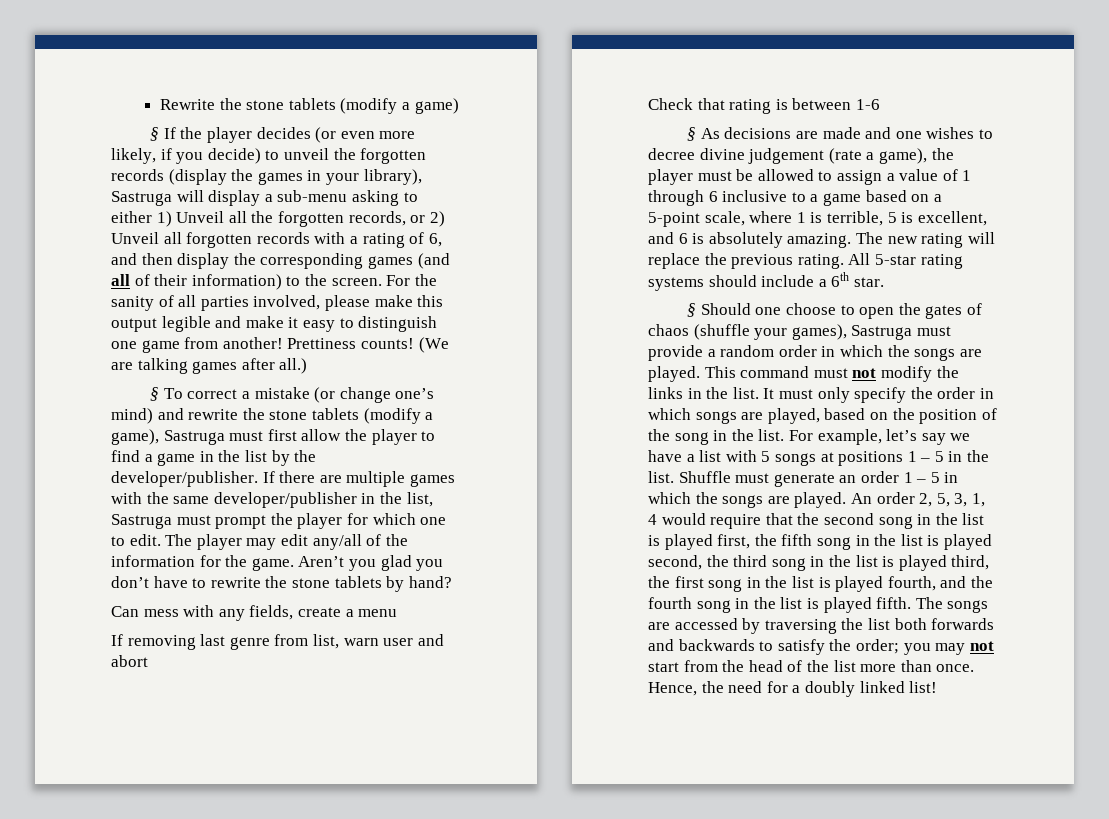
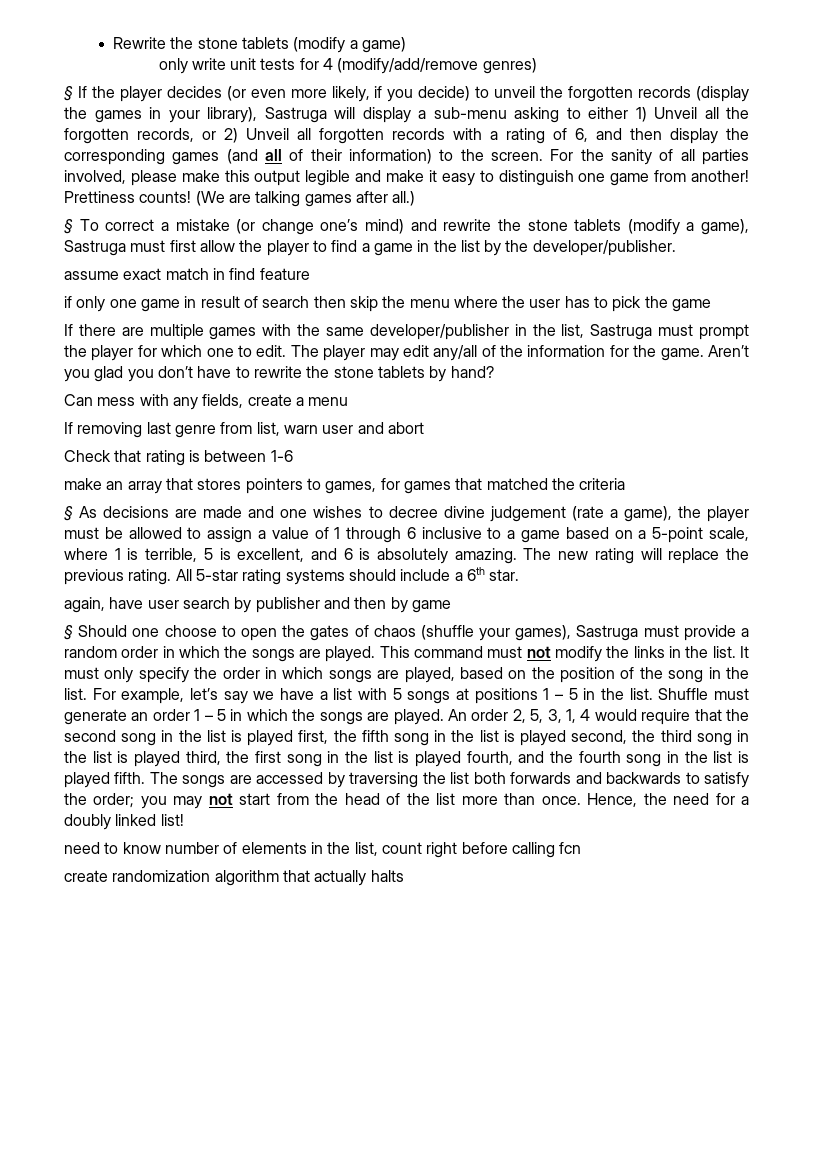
(459, 106) none -> [158,58,537,74] // only write unit tests for 4 (modify/add/remove genres)
(258, 479) none -> [64,268,310,280] [64,296,712,312] // assume exact match in find feature // if only one game in result of search then skip the menu where the user has to pick the game //
(880, 104) none -> [64,478,626,494] // make an array that stores pointers to games, for games that matched the criteria
(884, 282) none -> [64,597,451,613] // again, have user search by publisher and then by game
(938, 687) none -> [64,842,582,858] [64,870,404,886] // need to know number of elements in the list, count right before calling fcn // create randomization algorithm that actually halts

